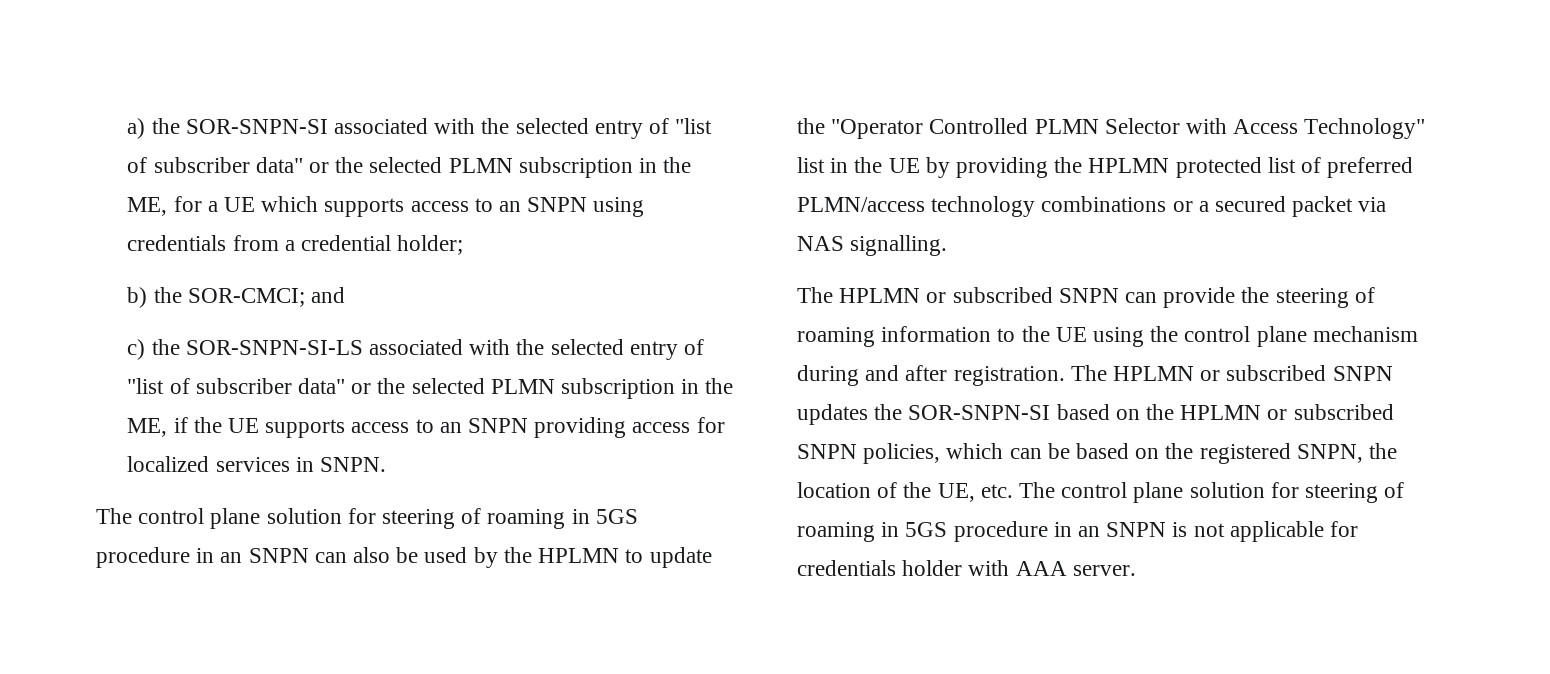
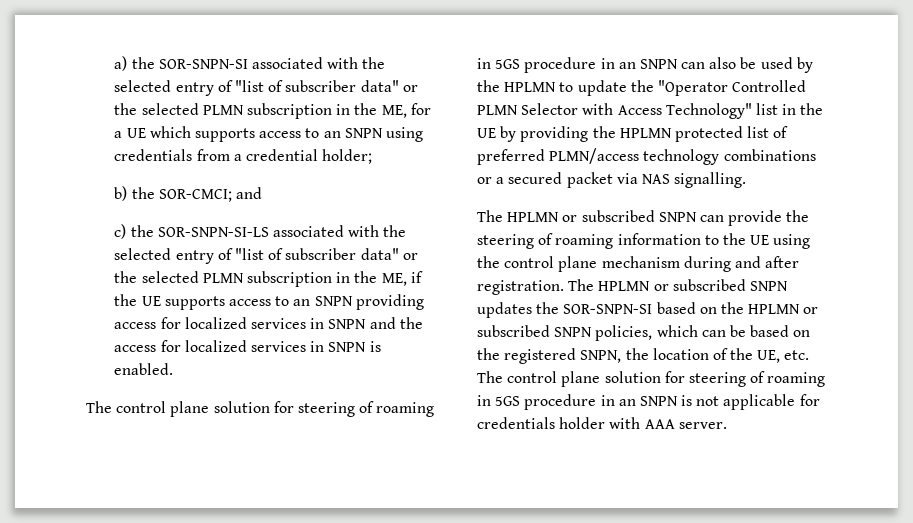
[319,457,386,472] SNPN. -> [328,317,423,329] [114,340,381,352] [114,363,174,375] SNPN and the access for localized services in SNPN is enabled.

